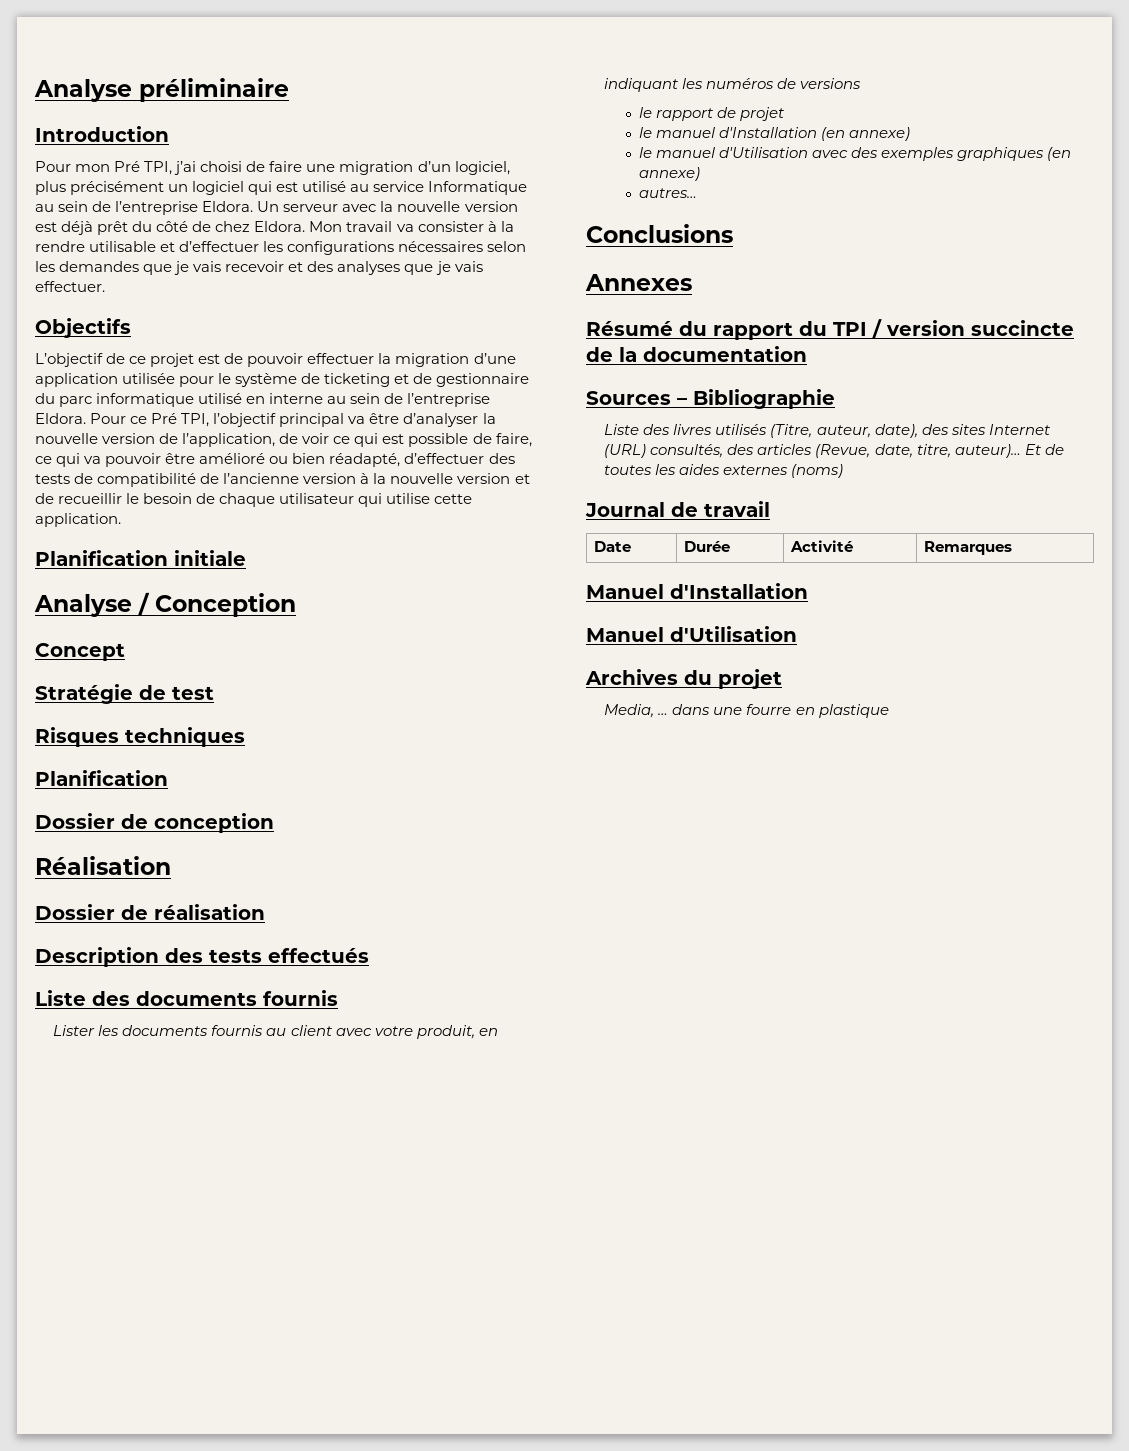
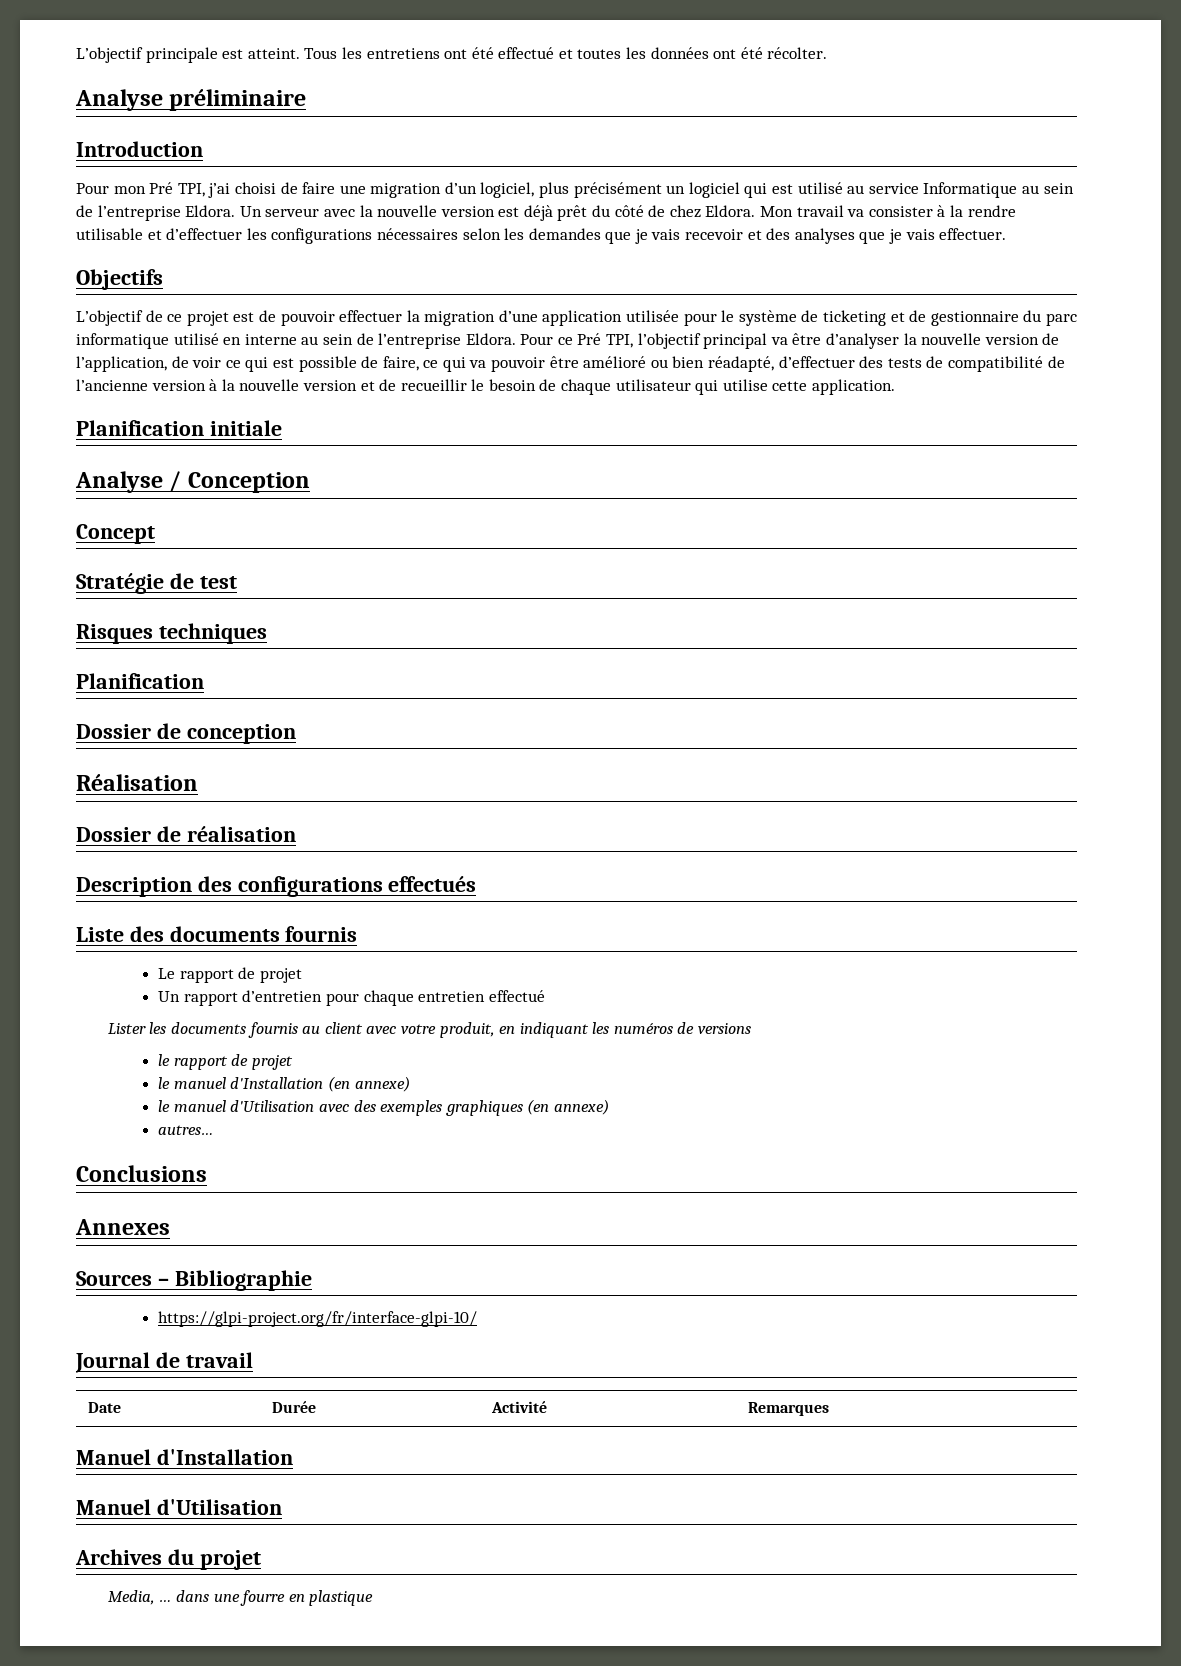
(34, 90) none -> [76,47,828,63] L’objectif principale est atteint. Tous les entretiens ont été effectué et toutes les données ont été récolter. //
[209,949,262,963] tests -> [237,876,383,897] configurations
(338, 998) none -> [158,967,303,983] [158,990,545,1006] // Le rapport de projet // Un rapport d’entretien pour chaque entretien effectué
[586,319,1074,340] [586,346,807,362] [586,389,835,409] [604,424,1050,438] [604,444,1064,458] [604,464,844,478] Résumé du rapport du TPI / version succincte de la documentation // Sources – Bibliographie // Liste des livres utilisés (Titre, auteur, date), des sites Internet (URL) consultés, des articles (Revue, date, titre, auteur)… Et de toutes les aides externes (noms) -> [76,1270,312,1291] [158,1311,478,1327] Sources – Bibliographie // https://glpi-project.org/fr/interface-glpi-10/

